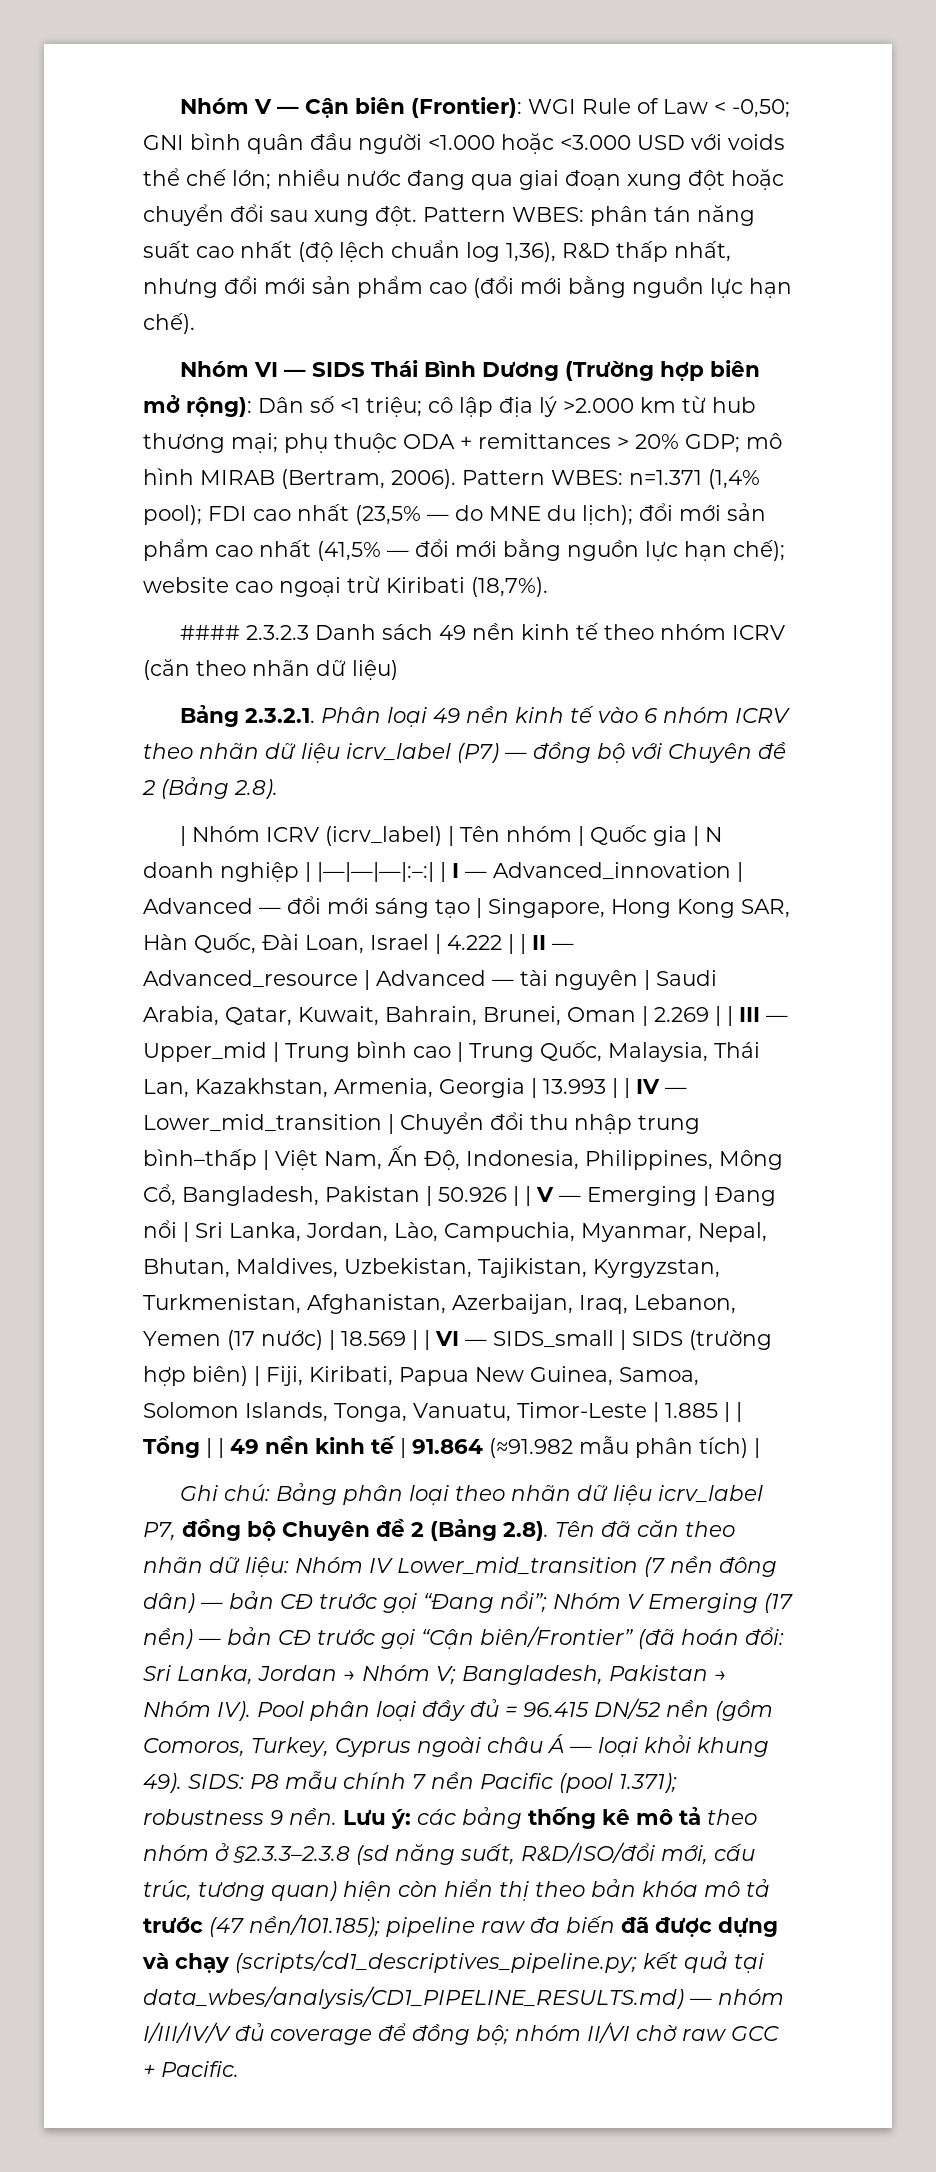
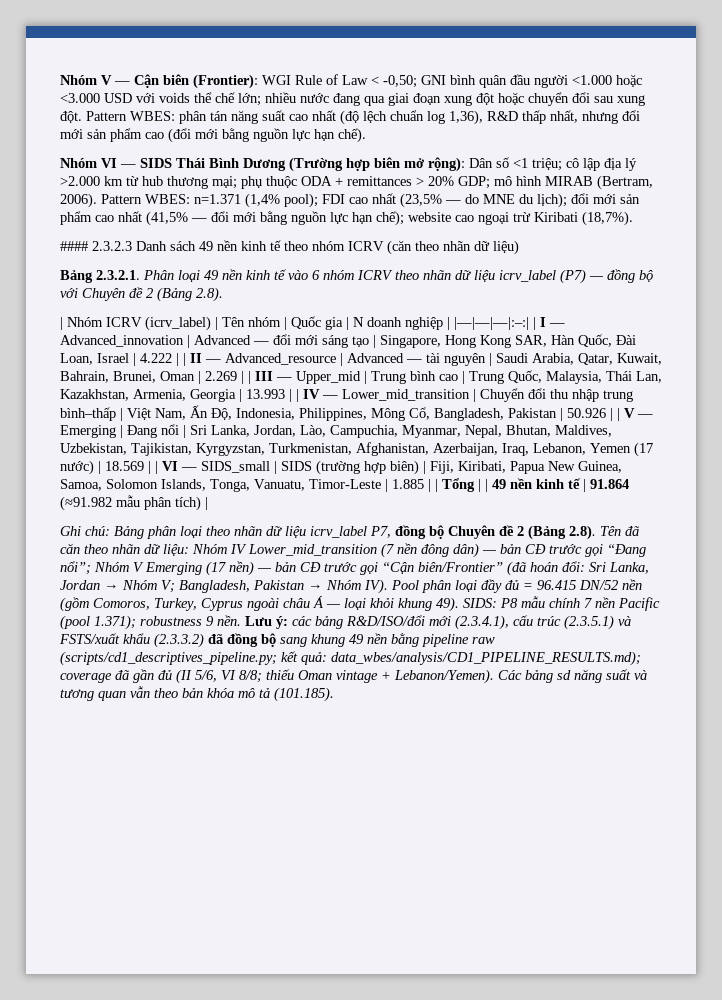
[528,1807,757,1829] [143,1842,755,1865] [143,1879,529,1901] thống kê mô tả theo nhóm ở §2.3.3–2.3.8 (sd năng suất, R&D/ISO/đổi mới, cấu trúc, tương quan) hiện còn hiển thị -> [346,615,631,630] [59,633,495,648] [60,651,641,666] [60,669,647,684] [60,686,150,701] R&D/ISO/đổi mới (2.3.4.1), cấu trúc (2.3.5.1) và FSTS/xuất khẩu (2.3.3.2) đã đồng bộ sang khung 49 nền bằng pipeline raw (scripts/cd1_descriptives_pipeline.py; kết quả: data_wbes/analysis/CD1_PIPELINE_RESULTS.md); coverage đã gần đủ (II 5/6, VI 8/8; thiếu Oman vintage + Lebanon/Yemen). Các bảng sd năng suất và tương quan vẫn
[143,1914,778,1937] [142,1950,764,1973] [143,1986,784,2009] [143,2022,779,2045] [143,2061,239,2077] trước (47 nền/101.185); pipeline raw đa biến đã được dựng và chạy (scripts/cd1_descriptives_pipeline.py; kết quả tại data_wbes/analysis/CD1_PIPELINE_RESULTS.md) — nhóm I/III/IV/V đủ coverage để đồng bộ; nhóm II/VI chờ raw GCC + Pacific. -> [274,687,334,702] (101.185).

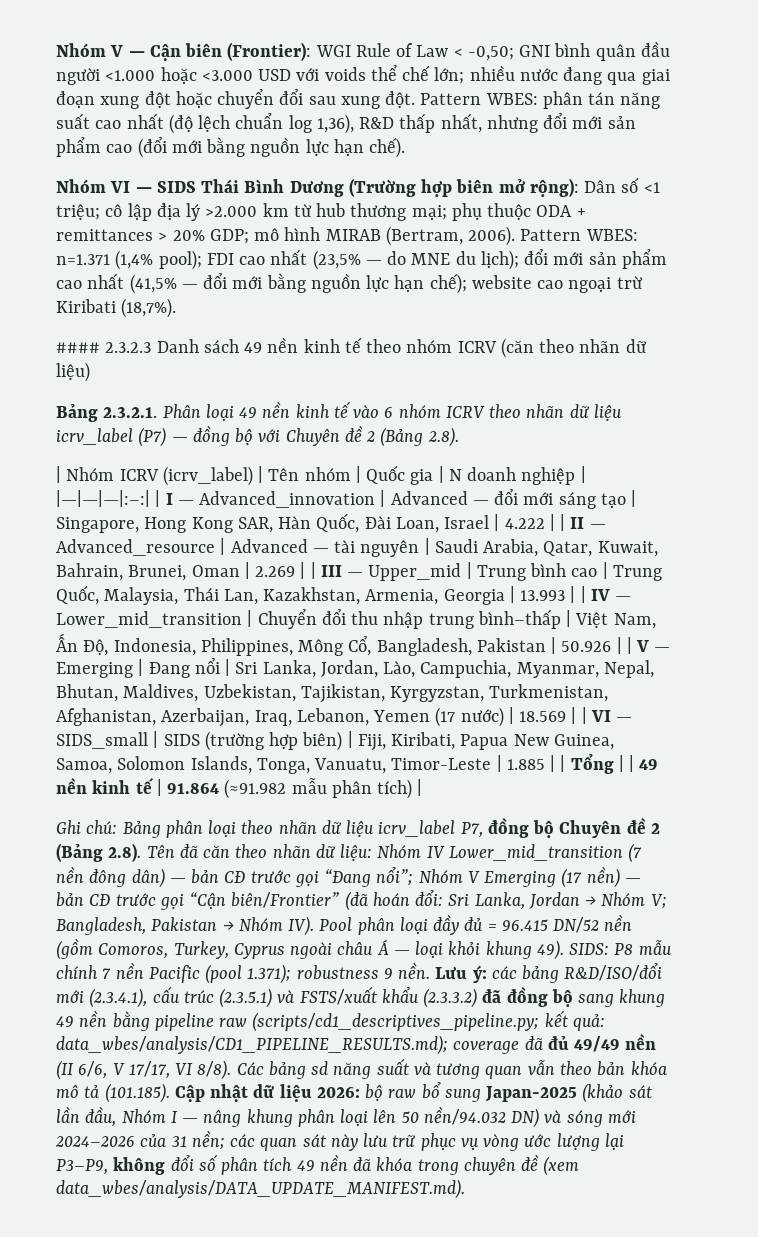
[133,669,494,684] gần đủ (II 5/6, VI 8/8; thiếu Oman vintage + Lebanon/Yemen). -> [547,1034,657,1052] [56,1060,232,1080] đủ 49/49 nền (II 6/6, V 17/17, VI 8/8).
(334, 694) none -> [174,1082,652,1103] [56,1106,636,1128] [55,1130,624,1151] [56,1154,580,1176] [56,1179,465,1199] Cập nhật dữ liệu 2026: bộ raw bổ sung Japan-2025 (khảo sát lần đầu, Nhóm I — nâng khung phân loại lên 50 nền/94.032 DN) và sóng mới 2024–2026 của 31 nền; các quan sát này lưu trữ phục vụ vòng ước lượng lại P3–P9, không đổi số phân tích 49 nền đã khóa trong chuyên đề (xem data_wbes/analysis/DATA_UPDATE_MANIFEST.md).

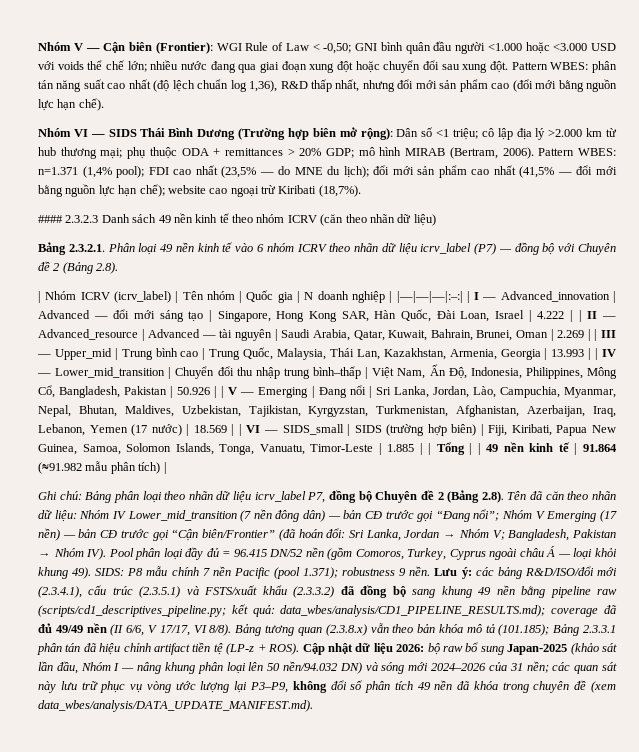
[236,1058,431,1079] Các bảng sd năng suất và -> [235,624,262,636] Bảng
(523, 1072) none -> [325,624,367,636] (2.3.8.x)
[104,1083,170,1103] (101.185). -> [498,624,616,636] [37,642,300,655] (101.185); Bảng 2.3.3.1 phân tán đã hiệu chỉnh artifact tiền tệ (LP-z + ROS).

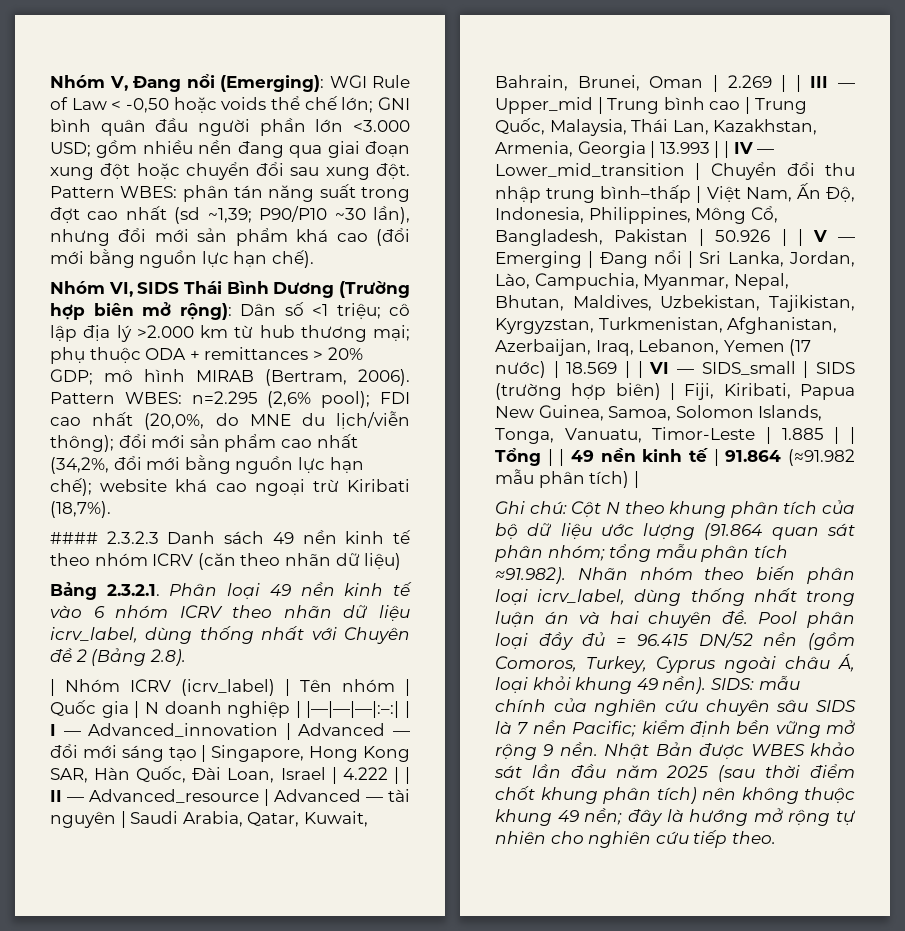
[38,42,213,54] Nhóm V — Cận biên (Frontier): -> [50,74,324,92] Nhóm V, Đang nổi (Emerging):
[323,43,352,54] -0,50; -> [126,96,374,113] -0,50 hoặc voids thể chế lớn;
[487,42,616,54] [38,60,208,72] <1.000 hoặc <3.000 USD với voids thể chế lớn; nhiều nước -> [259,118,410,136] [50,140,233,158] phần lớn <3.000 USD; gồm nhiều nền
[107,79,360,92] cao nhất (độ lệch chuẩn log 1,36), R&D thấp nhất, -> [361,187,410,202] [50,206,410,224] trong đợt cao nhất (sd ~1,39; P90/P10 ~30 lần),
(488, 85) none -> [296,229,329,242] khá
[73,129,105,137] VI — -> [108,282,133,297] VI,
[38,166,112,178] n=1.371 (1,4% -> [191,391,312,408] n=2.295 (2,6%
[221,166,274,178] (23,5% — -> [144,413,205,430] (20,0%,
[343,166,369,178] lịch); -> [335,411,410,429] [50,435,114,452] lịch/viễn thông);
[519,166,572,178] (41,5% — -> [50,457,109,474] (34,2%,
(206, 189) none -> [175,479,208,492] khá
[420,242,555,255] icrv_label (P7) — đồng bộ -> [50,626,305,644] icrv_label, dùng thống nhất
[85,490,616,503] [38,509,618,522] [38,528,616,541] [38,548,107,560] Bảng phân loại theo nhãn dữ liệu icrv_label P7, đồng bộ Chuyên đề 2 (Bảng 2.8). Tên đã căn theo nhãn dữ liệu: Nhóm IV Lower_mid_transition (7 nền đông dân) — bản CĐ trước gọi “Đang nổi”; Nhóm V Emerging (17 nền) — bản CĐ trước gọi “Cận biên/Frontier” (đã hoán đổi: Sri Lanka, Jordan → Nhóm V; Bangladesh, Pakistan → Nhóm IV). -> [571,500,855,518] [495,523,855,540] [495,544,788,562] [495,566,855,584] [495,588,855,606] [495,610,749,628] Cột N theo khung phân tích của bộ dữ liệu ước lượng (91.864 quan sát phân nhóm; tổng mẫu phân tích ≈91.982). Nhãn nhóm theo biến phân loại icrv_label, dùng thống nhất trong luận án và hai chuyên đề.
[546,546,571,557] Á — -> [838,653,855,672] Á,
[72,566,617,579] [38,585,618,598] [38,604,617,617] [38,623,616,636] [37,642,618,655] [38,661,617,674] [38,680,616,693] [38,700,313,712] 49). SIDS: P8 mẫu chính 7 nền Pacific (pool 1.371); robustness 9 nền. Lưu ý: các bảng R&D/ISO/đổi mới (2.3.4.1), cấu trúc (2.3.5.1) và FSTS/xuất khẩu (2.3.3.2) đã đồng bộ sang khung 49 nền bằng pipeline raw (scripts/cd1_descriptives_pipeline.py; kết quả: data_wbes/analysis/CD1_PIPELINE_RESULTS.md); coverage đã đủ 49/49 nền (II 6/6, V 17/17, VI 8/8). Bảng tương quan (2.3.8.x) vẫn theo bản khóa mô tả (101.185); Bảng 2.3.3.1 phân tán đã hiệu chỉnh artifact tiền tệ (LP-z + ROS). Cập nhật dữ liệu 2026: bộ raw bổ sung Japan-2025 (khảo sát lần đầu, Nhóm I — nâng khung phân loại lên 50 nền/94.032 DN) và sóng mới 2024–2026 của 31 nền; các quan sát này lưu trữ phục vụ vòng ước lượng lại P3–P9, không đổi số phân tích 49 nền đã khóa trong chuyên đề (xem data_wbes/analysis/DATA_UPDATE_MANIFEST.md). -> [636,676,800,694] [495,698,856,716] [495,720,855,738] [495,742,855,760] [494,764,855,782] [495,786,855,804] [495,808,856,826] [495,830,776,848] 49 nền). SIDS: mẫu chính của nghiên cứu chuyên sâu SIDS là 7 nền Pacific; kiểm định bền vững mở rộng 9 nền. Nhật Bản được WBES khảo sát lần đầu năm 2025 (sau thời điểm chốt khung phân tích) nên không thuộc khung 49 nền; đây là hướng mở rộng tự nhiên cho nghiên cứu tiếp theo.

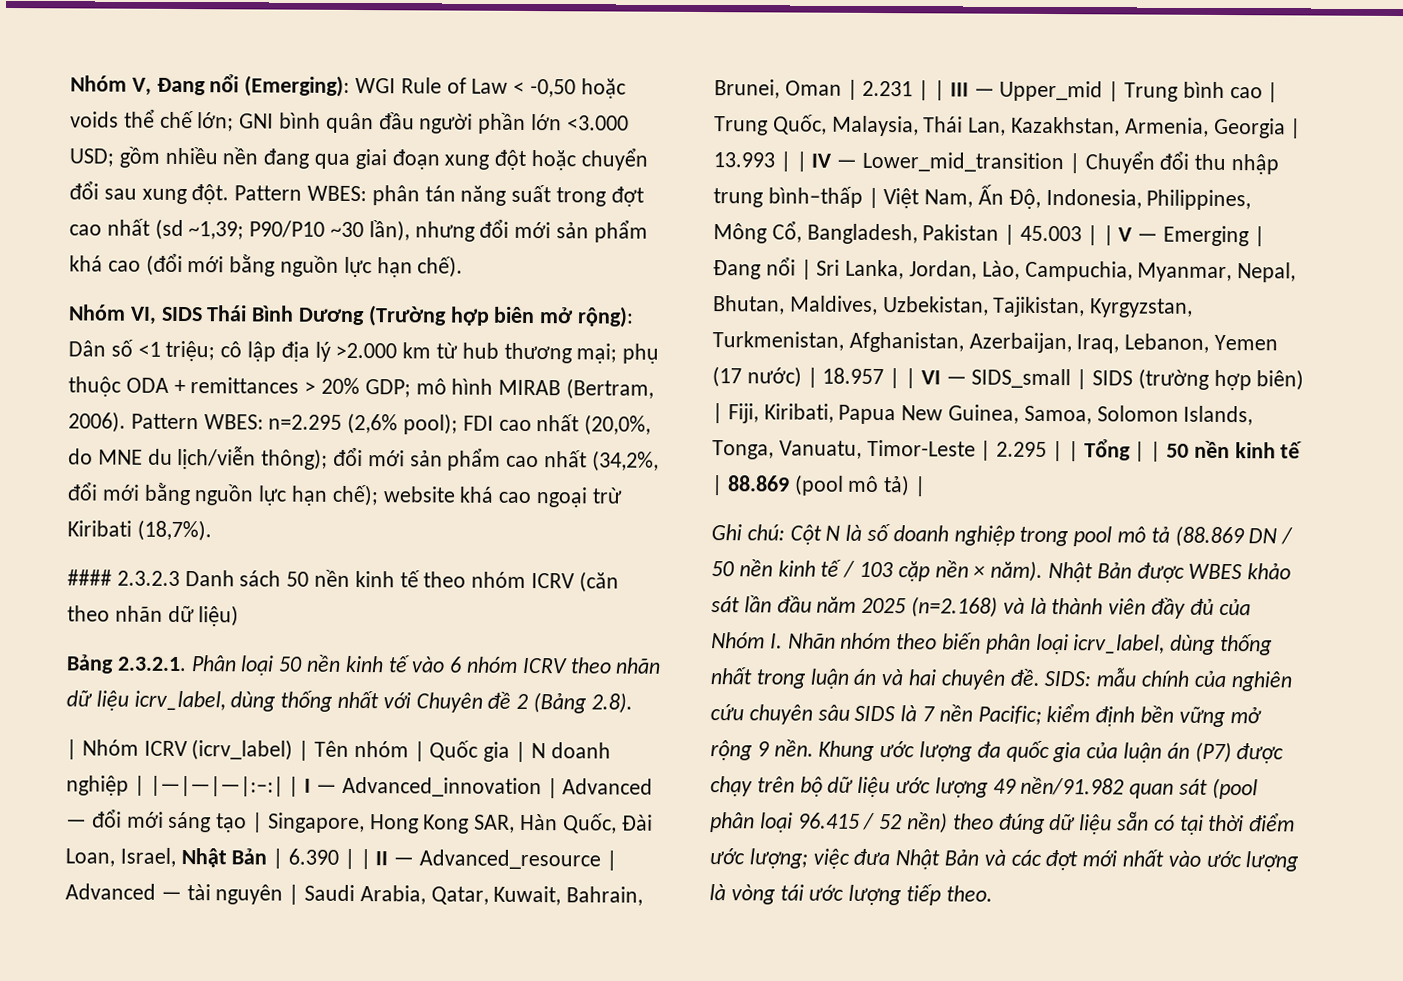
[272,532,294,544] 49 -> [286,571,310,587] 50
[269,584,291,596] 49 -> [278,656,304,672] 50
[280,767,388,784] Israel | 4.222 -> [119,847,340,869] Israel, Nhật Bản | 6.390
[727,75,772,88] 2.269 -> [862,80,914,97] 2.231
[715,229,771,242] 50.926 -> [1020,225,1083,242] 45.003
[566,362,618,374] 18.569 -> [822,367,885,385] 18.957
[781,428,824,440] 1.885 -> [996,441,1048,457] 2.295
[571,450,594,462] 49 -> [1166,443,1190,458] 50
[725,449,855,466] [495,469,630,488] 91.864 (≈91.982 mẫu phân tích) -> [726,474,911,497] 88.869 (pool mô tả)
[624,500,855,518] [495,523,855,540] [495,544,788,562] [495,567,566,584] theo khung phân tích của bộ dữ liệu ước lượng (91.864 quan sát phân nhóm; tổng mẫu phân tích ≈91.982). -> [845,523,1294,548] [711,559,1292,583] [711,595,1251,619] [711,632,783,649] là số doanh nghiệp trong pool mô tả (88.869 DN / 50 nền kinh tế / 103 cặp nền × năm). Nhật Bản được WBES khảo sát lần đầu năm 2025 (n=2.168) và là thành viên đầy đủ của Nhóm I.
[758,611,855,628] [495,632,855,650] [495,653,855,673] [495,676,707,694] Pool phân loại đầy đủ = 96.415 DN/52 nền (gồm Comoros, Turkey, Cyprus ngoài châu Á, loại khỏi khung 49 nền). -> (1040, 677) none
[604,742,855,759] [494,764,855,782] [495,786,855,804] [495,808,856,826] [495,831,689,848] Nhật Bản được WBES khảo sát lần đầu năm 2025 (sau thời điểm chốt khung phân tích) nên không thuộc khung 49 nền; đây là hướng mở rộng tự nhiên cho nghiên cứu -> [818,740,1285,764] [710,776,1258,800] [710,811,1296,835] [709,848,1300,872] [709,884,903,906] Khung ước lượng đa quốc gia của luận án (P7) được chạy trên bộ dữ liệu ước lượng 49 nền/91.982 quan sát (pool phân loại 96.415 / 52 nền) theo đúng dữ liệu sẵn có tại thời điểm ước lượng; việc đưa Nhật Bản và các đợt mới nhất vào ước lượng là vòng tái ước lượng

